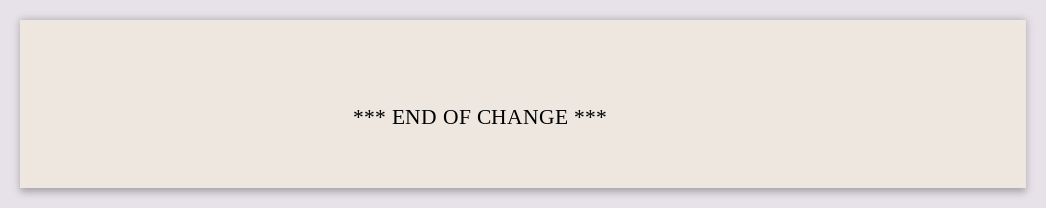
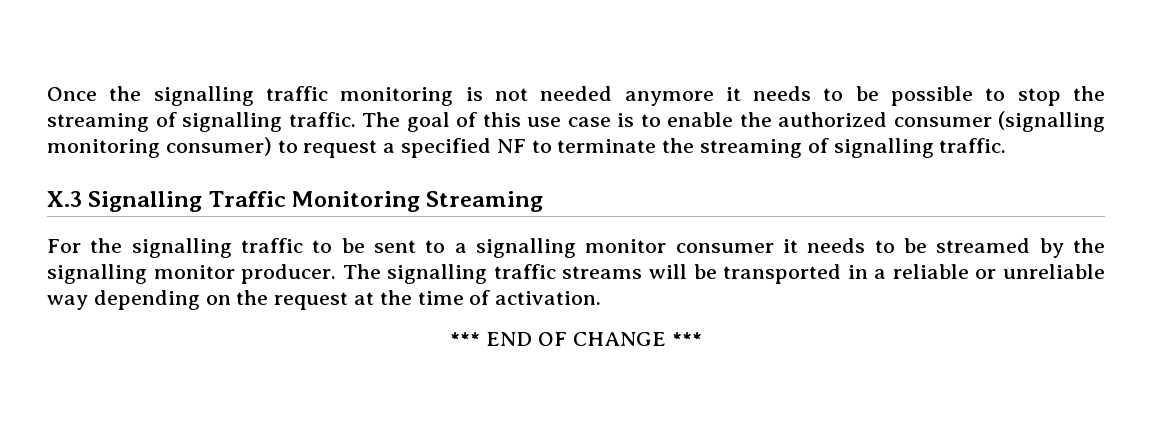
(353, 117) none -> [47,86,1105,106] [47,111,1105,132] [47,137,1007,158] [47,191,544,212] [47,238,1106,258] [47,264,1105,284] [47,290,602,310] Once the signalling traffic monitoring is not needed anymore it needs to be possible to stop the streaming of signalling traffic. The goal of this use case is to enable the authorized consumer (signalling monitoring consumer) to request a specified NF to terminate the streaming of signalling traffic. // X.3 Signalling Traffic Monitoring Streaming // For the signalling traffic to be sent to a signalling monitor consumer it needs to be streamed by the signalling monitor producer. The signalling traffic streams will be transported in a reliable or unreliable way depending on the request at the time of activation. //

